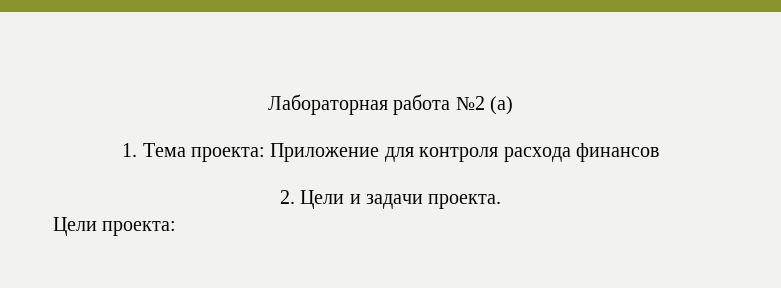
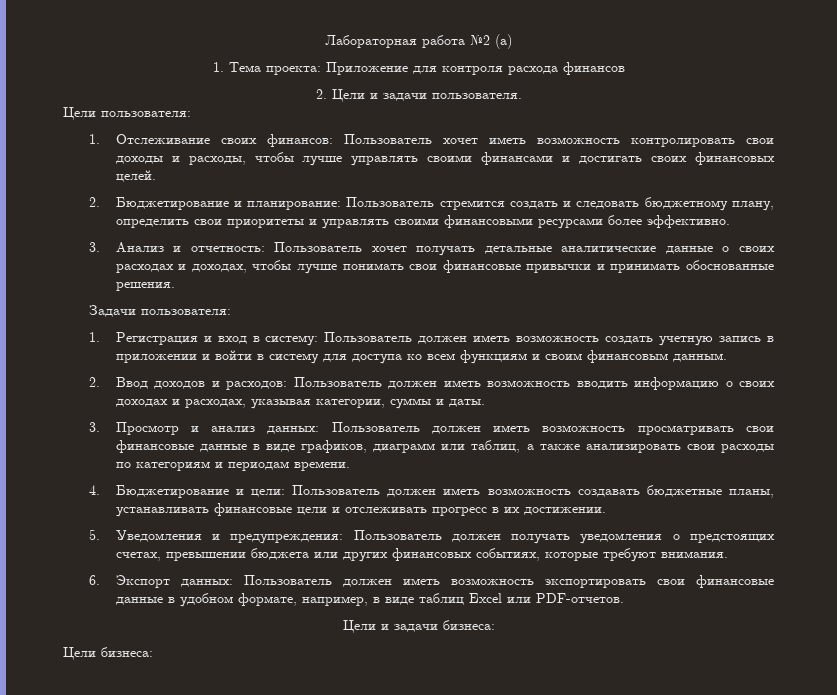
[428,194,502,209] [53,217,177,236] проекта. // Цели проекта: -> [431,93,522,99] [63,107,191,120] [89,134,774,147] [115,152,776,166] [115,170,156,182] [89,197,774,211] [115,215,730,229] [89,242,776,256] [115,260,775,274] [115,282,175,291] [89,305,232,317] [89,332,774,346] [115,350,727,364] [89,377,775,390] [115,398,485,409] [89,422,774,435] [115,440,775,453] [115,461,350,471] [89,485,775,498] [115,503,606,517] [89,529,775,544] [115,548,728,562] [89,575,774,588] [115,593,624,607] [342,620,495,633] [63,647,153,660] пользователя. // Цели пользователя: // 1. Отслеживание своих финансов: Пользователь хочет иметь возможность контролировать свои доходы и расходы, чтобы лучше управлять своими финансами и достигать своих финансовых целей. // 2. Бюджетирование и планирование: Пользователь стремится создать и следовать бюджетному плану, определить свои приоритеты и управлять своими финансовыми ресурсами более эффективно. // 3. Анализ и отчетность: Пользователь хочет получать детальные аналитические данные о своих расходах и доходах, чтобы лучше понимать свои финансовые привычки и принимать обоснованные решения. // Задачи пользователя: // 1. Регистрация и вход в систему: Пользователь должен иметь возможность создать учетную запись в приложении и войти в систему для доступа ко всем функциям и своим финансовым данным. // 2. Ввод доходов и расходов: Пользователь должен иметь возможность вводить информацию о своих доходах и расходах, указывая категории, суммы и даты. // 3. Просмотр и анализ данных: Пользователь должен иметь возможность просматривать свои финансовые данные в виде графиков, диаграмм или таблиц, а также анализировать свои расходы по категориям и периодам времени. // 4. Бюджетирование и цели: Пользователь должен иметь возможность создавать бюджетные планы, устанавливать финансовые цели и отслеживать прогресс в их достижении. // 5. Уведомления и предупреждения: Пользователь должен получать уведомления о предстоящих счетах, превышении бюджета или других финансовых событиях, которые требуют внимания. // 6. Экспорт данных: Пользователь должен иметь возможность экспортировать свои финансовые данные в удобном формате, например, в виде таблиц Excel или PDF-отчетов. // Цели и задачи бизнеса: // Цели бизнеса:

